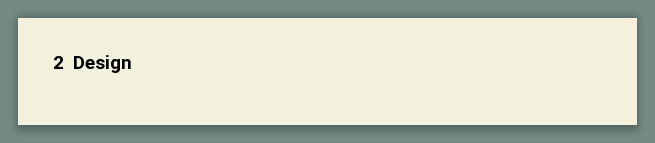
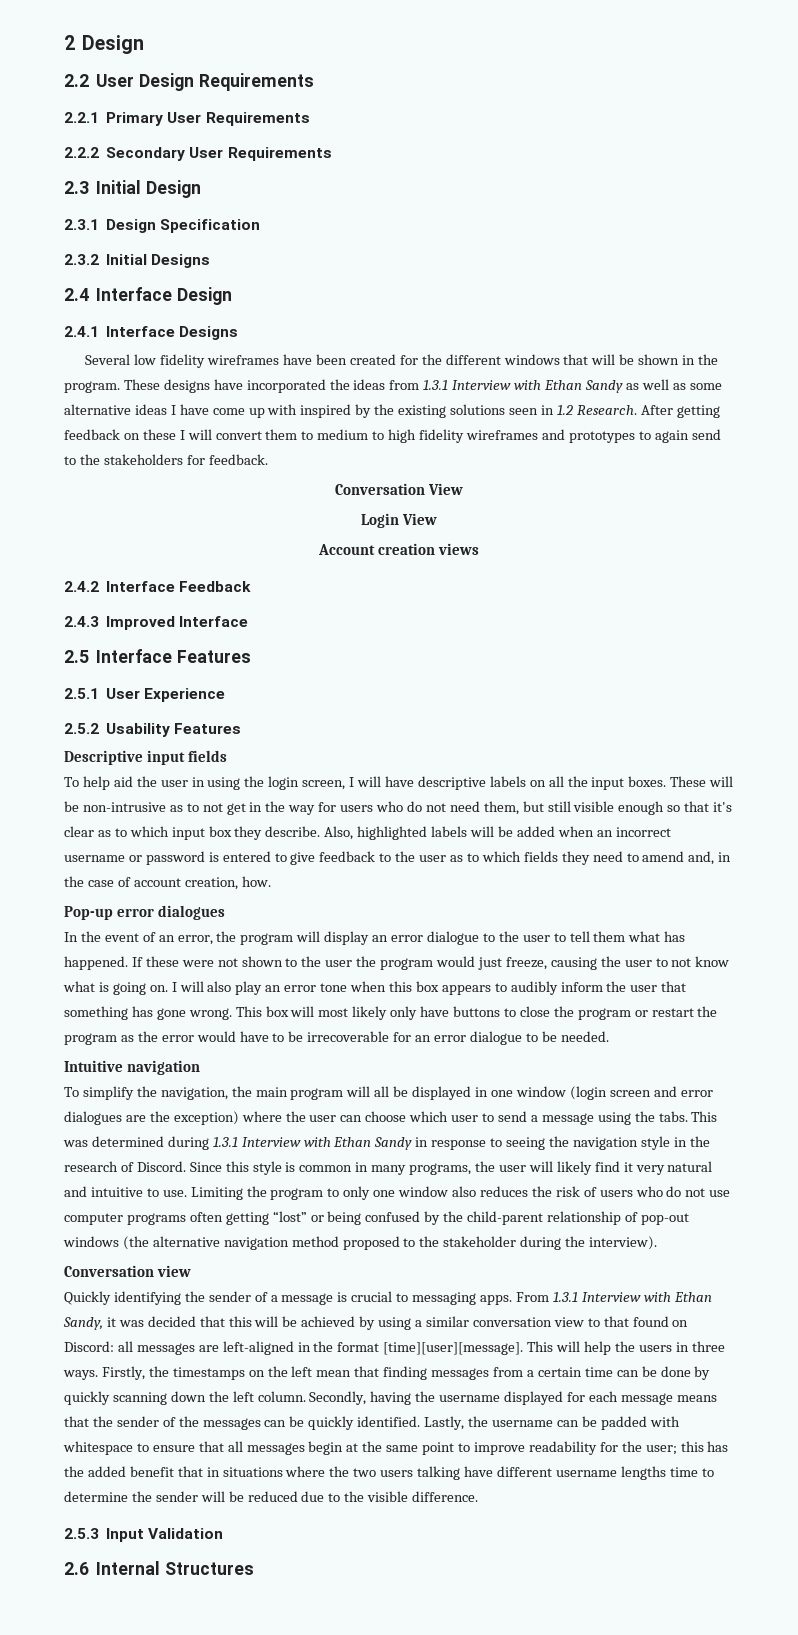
(132, 64) none -> [64,73,314,91] [64,112,310,126] [64,147,332,161] [64,180,201,198] [64,219,261,233] [64,254,211,268] [64,287,232,305] [64,326,239,340] [85,354,719,368] [64,379,722,393] [64,404,720,418] [64,429,721,443] [64,454,268,465] [335,483,463,495] [361,513,437,528] [318,543,479,555] [64,581,252,592] [64,616,249,630] [64,649,251,663] [64,688,226,702] [64,723,242,737] [64,750,227,765] [64,776,734,790] [64,801,733,815] [64,826,671,840] [64,851,732,865] [64,876,271,890] [64,905,225,920] [64,931,686,945] [64,956,730,970] [63,981,687,995] [64,1006,718,1020] [64,1031,609,1045] [64,1060,200,1075] [64,1086,713,1100] [64,1111,718,1125] [63,1136,710,1150] [64,1161,713,1175] [64,1186,731,1200] [64,1211,689,1225] [63,1236,658,1250] [64,1265,191,1277] [64,1291,712,1305] [63,1316,689,1330] [64,1341,725,1355] [63,1366,711,1380] [64,1391,717,1405] [64,1416,680,1430] [63,1441,729,1455] [64,1466,714,1480] [64,1491,479,1502] [64,1528,224,1542] [64,1561,254,1575] // 2.2 User Design Requirements // 2.2.1 Primary User Requirements // 2.2.2 Secondary User Requirements // 2.3 Initial Design // 2.3.1 Design Specification // 2.3.2 Initial Designs // 2.4 Interface Design // 2.4.1 Interface Designs // Several low fidelity wireframes have been created for the different windows that will be shown in the program. These designs have incorporated the ideas from 1.3.1 Interview with Ethan Sandy as well as some alternative ideas I have come up with inspired by the existing solutions seen in 1.2 Research. After getting feedback on these I will convert them to medium to high fidelity wireframes and prototypes to again send to the stakeholders for feedback. // Conversation View // Login View // Account creation views // 2.4.2 Interface Feedback // 2.4.3 Improved Interface // 2.5 Interface Features // 2.5.1 User Experience // 2.5.2 Usability Features // Descriptive input fields // To help aid the user in using the login screen, I will have descriptive labels on all the input boxes. These will be non-intrusive as to not get in the way for users who do not need them, but still visible enough so that it's clear as to which input box they describe. Also, highlighted labels will be added when an incorrect username or password is entered to give feedback to the user as to which fields they need to amend and, in the case of account creation, how. // Pop-up error dialogues // In the event of an error, the program will display an error dialogue to the user to tell them what has happened. If these were not shown to the user the program would just freeze, causing the user to not know what is going on. I will also play an error tone when this box appears to audibly inform the user that something has gone wrong. This box will most likely only have buttons to close the program or restart the program as the error would have to be irrecoverable for an error dialogue to be needed. // Intuitive navigation // To simplify the navigation, the main program will all be displayed in one window (login screen and error dialogues are the exception) where the user can choose which user to send a message using the tabs. This was determined during 1.3.1 Interview with Ethan Sandy in response to seeing the navigation style in the research of Discord. Since this style is common in many programs, the user will likely find it very natural and intuitive to use. Limiting the program to only one window also reduces the risk of users who do not use computer programs often getting “lost” or being confused by the child-parent relationship of pop-out windows (the alternative navigation method proposed to the stakeholder during the interview). // Conversation view // Quickly identifying the sender of a message is crucial to messaging apps. From 1.3.1 Interview with Ethan Sandy, it was decided that this will be achieved by using a similar conversation view to that found on Discord: all messages are left-aligned in the format [time][user][message]. This will help the users in three ways. Firstly, the timestamps on the left mean that finding messages from a certain time can be done by quickly scanning down the left column. Secondly, having the username displayed for each message means that the sender of the messages can be quickly identified. Lastly, the username can be padded with whitespace to ensure that all messages begin at the same point to improve readability for the user; this has the added benefit that in situations where the two users talking have different username lengths time to determine the sender will be reduced due to the visible difference. // 2.5.3 Input Validation // 2.6 Internal Structures

